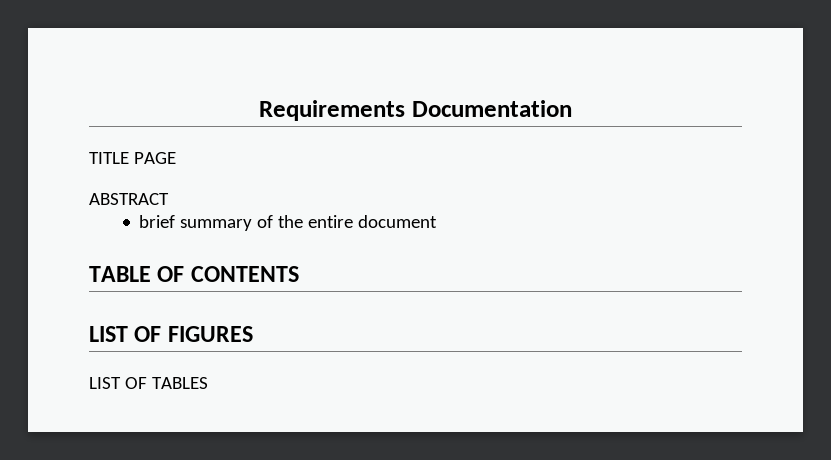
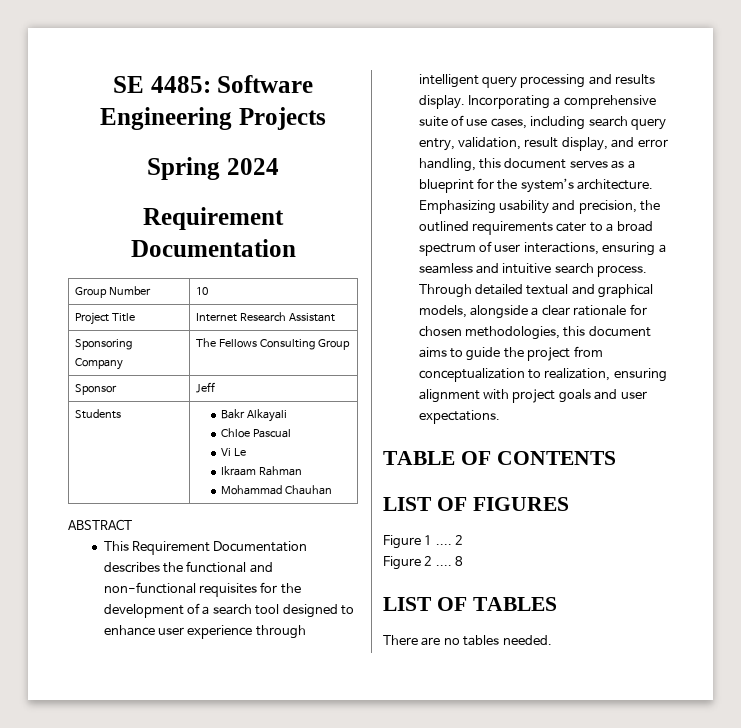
[259,100,572,121] [89,152,176,164] [89,193,169,205] [139,215,438,231] Requirements Documentation // TITLE PAGE // ABSTRACT // brief summary of the entire document -> [112,75,314,93] [100,107,326,130] [147,157,279,180] [143,207,284,230] [130,239,296,257] [75,286,152,298] [196,287,209,295] [75,312,136,325] [196,312,336,322] [75,339,133,350] [75,358,124,370] [196,338,351,350] [75,384,118,395] [196,382,216,393] [75,409,122,419] [221,409,288,422] [221,428,292,438] [221,448,247,456] [221,466,303,476] [221,485,333,495] [68,519,132,530] [103,541,308,555] [103,561,273,573] [103,582,301,597] [103,603,354,618] [103,625,306,639] [418,74,656,88] [418,95,656,109] [418,115,666,130] [418,137,668,151] [418,158,635,172] [418,178,654,193] [418,200,661,214] [418,221,653,235] [418,241,666,256] [418,263,648,277] [418,284,654,298] [418,304,647,319] [418,326,651,340] [418,346,603,361] [418,368,667,382] [418,389,647,403] [418,410,500,424] SE 4485: Software Engineering Projects // Spring 2024 // Requirement Documentation // Group Number | 10 // Project Title | Internet Research Assistant // Sponsoring Company | The Fellows Consulting Group // Sponsor | Jeff // Students | Bakr Alkayali // Chloe Pascual // Vi Le // Ikraam Rahman // Mohammad Chauhan // ABSTRACT // This Requirement Documentation describes the functional and non-functional requisites for the development of a search tool designed to enhance user experience through intelligent query processing and results display. Incorporating a comprehensive suite of use cases, including search query entry, validation, result display, and error handling, this document serves as a blueprint for the system’s architecture. Emphasizing usability and precision, the outlined requirements cater to a broad spectrum of user interactions, ensuring a seamless and intuitive search process. Through detailed textual and graphical models, alongside a clear rationale for chosen methodologies, this document aims to guide the project from conceptualization to realization, ensuring alignment with project goals and user expectations.
[89,377,208,389] LIST OF TABLES -> [383,535,464,549] [383,556,464,570] [383,597,557,611] [383,635,552,646] Figure 1 .... 2 // Figure 2 .... 8 // LIST OF TABLES // There are no tables needed.

